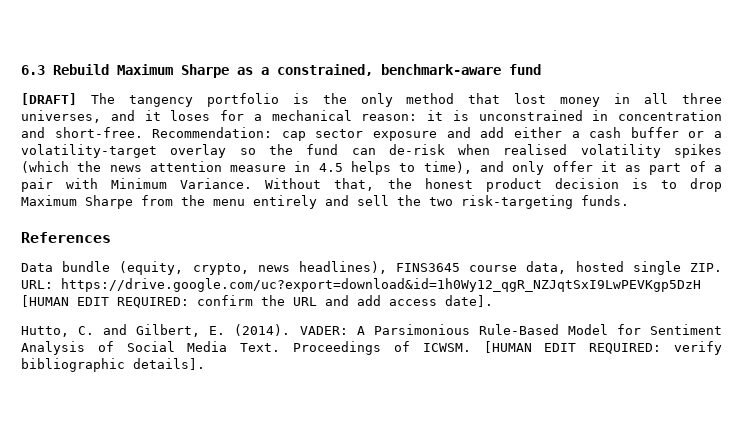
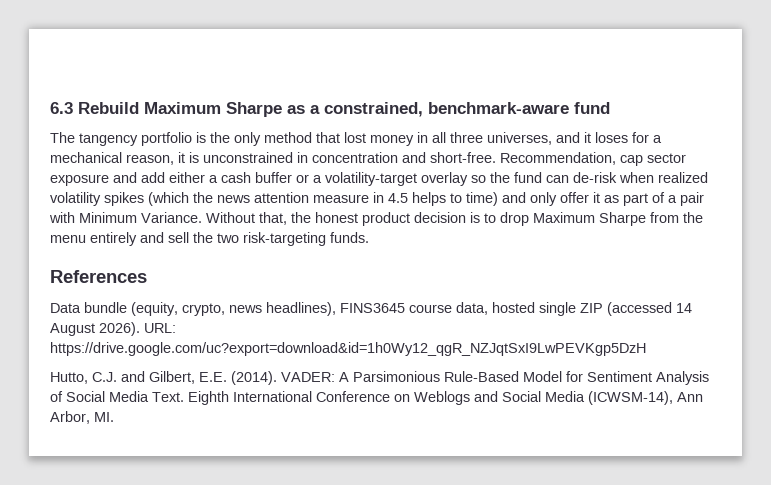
[21,93,77,105] [DRAFT] -> (610, 108) none
[361,114,418,121] reason: -> [126,154,174,165] reason,
[152,127,273,138] Recommendation: -> [500,152,616,165] Recommendation,
[503,144,568,155] realised -> [658,172,708,183] realized
[423,161,472,174] time), -> [466,192,498,206] time)
[689,263,722,272] [21,278,701,292] [21,295,493,308] ZIP. URL: https://drive.google.com/uc?export=download&id=1h0Wy12_qgR_NZJqtSxI9LwPEVKgp5DzH [HUMAN EDIT REQUIRED: confirm the URL and add access date]. -> [580,302,692,316] [50,322,176,336] [50,342,646,356] ZIP (accessed 14 August 2026). URL: https://drive.google.com/uc?export=download&id=1h0Wy12_qgR_NZJqtSxI9LwPEVKgp5DzH
[78,326,95,335] C. -> [92,372,117,382] C.J.
[209,326,226,335] E. -> [199,372,227,382] E.E.
[293,341,723,355] [21,358,205,372] Proceedings of ICWSM. [HUMAN EDIT REQUIRED: verify bibliographic details]. -> [188,391,703,405] [50,411,114,424] Eighth International Conference on Weblogs and Social Media (ICWSM-14), Ann Arbor, MI.

